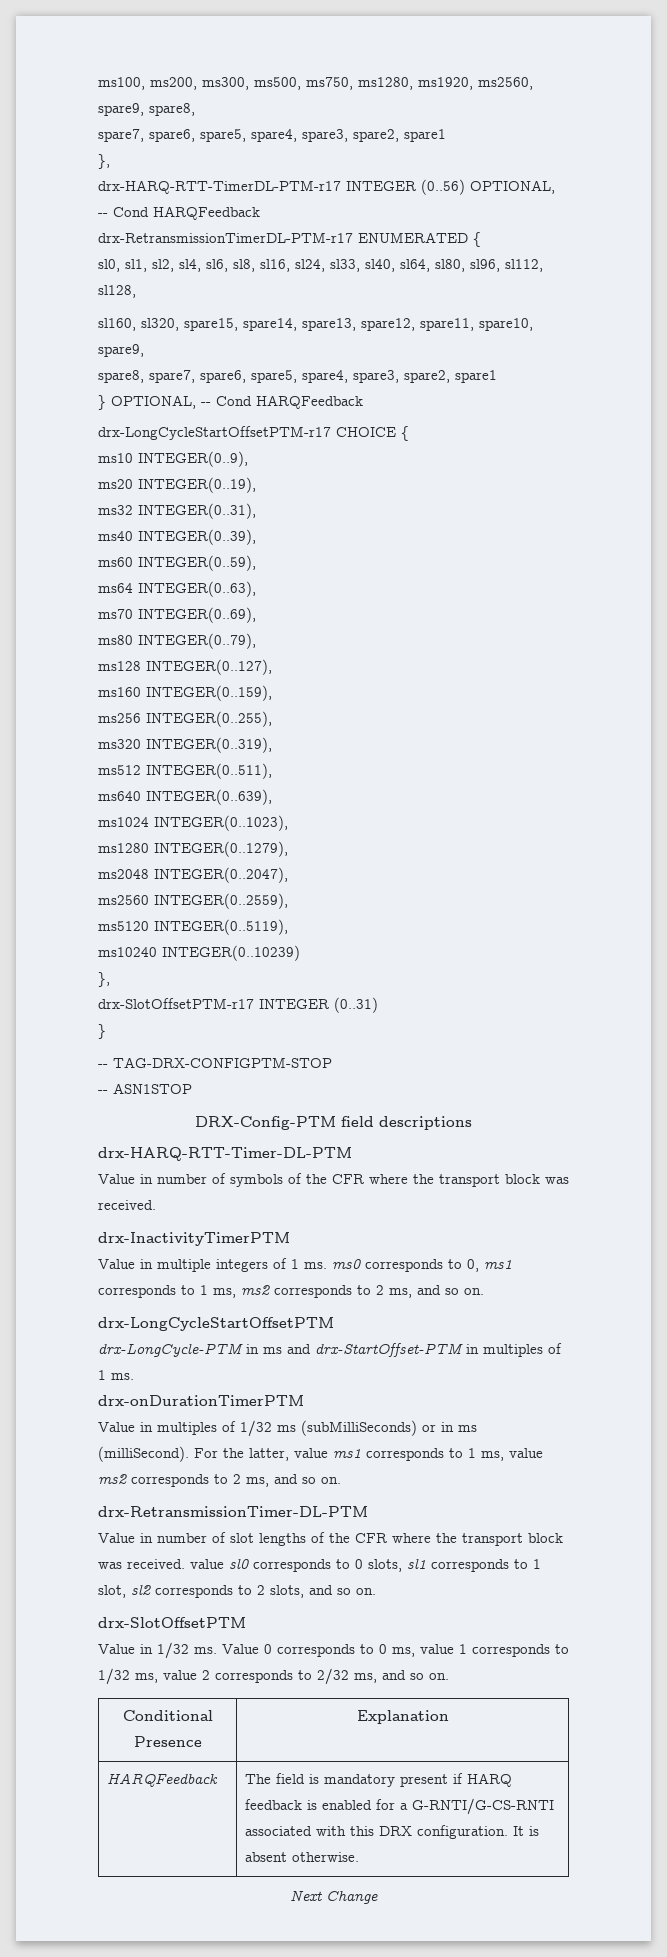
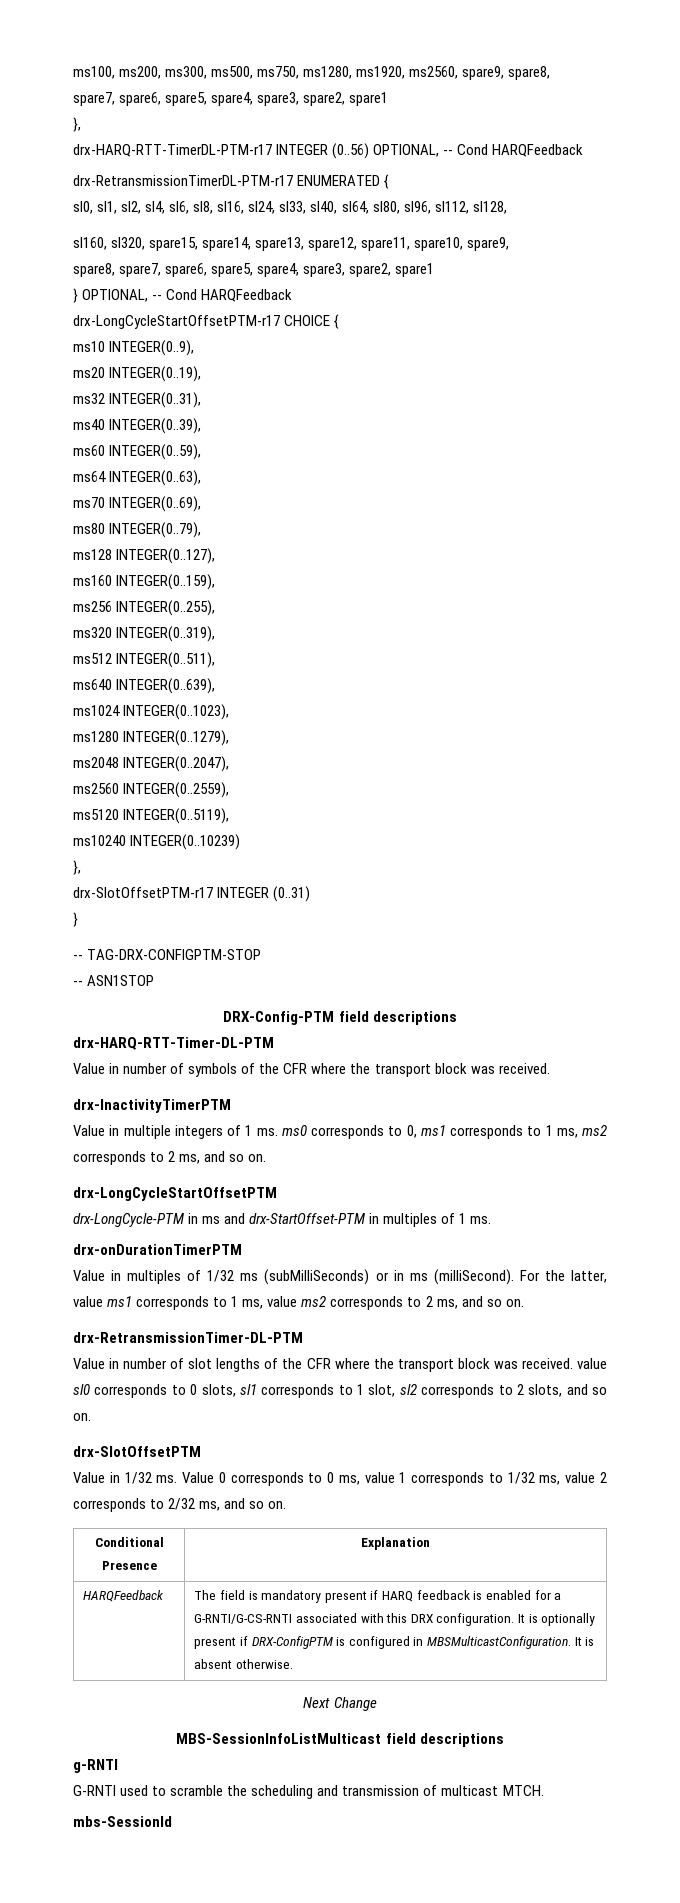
[245,1852,360,1862] [290,1890,378,1904] absent otherwise. // Next Change -> [541,1613,596,1626] [194,1636,595,1649] [194,1659,293,1669] [303,1697,377,1711] [176,1733,504,1747] [73,1759,118,1773] [73,1785,544,1799] [73,1816,172,1827] optionally present if DRX-ConfigPTM is configured in MBSMulticastConfiguration. It is absent otherwise. // Next Change // MBS-SessionInfoListMulticast field descriptions // g-RNTI // G-RNTI used to scramble the scheduling and transmission of multicast MTCH. // mbs-SessionId

